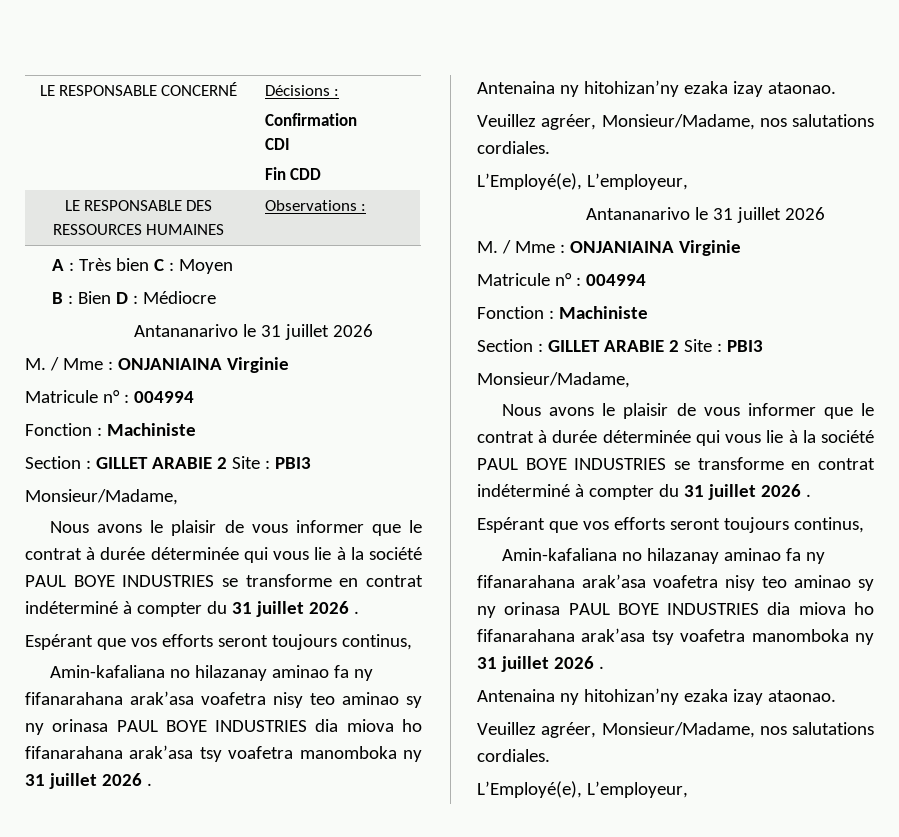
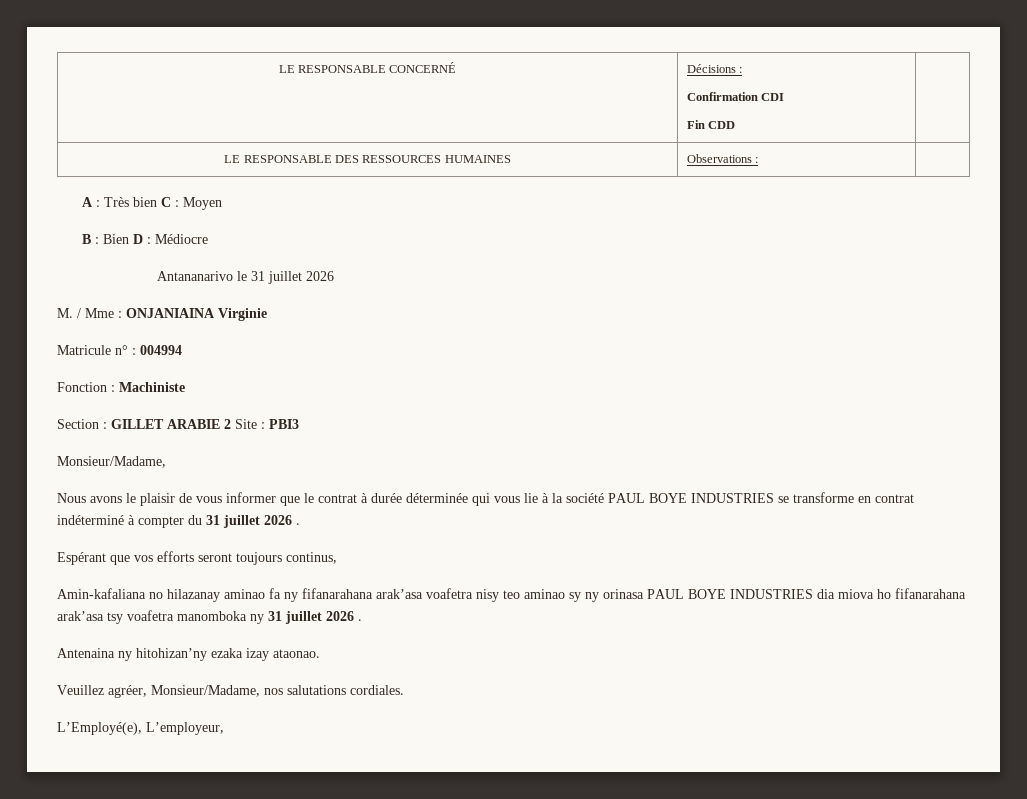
[585,207,825,223] [477,240,741,256] [477,273,646,286] [477,306,648,319] [477,339,763,352] [477,372,630,388] [502,403,874,419] [477,430,874,446] [477,457,875,470] [477,484,811,500] [477,517,864,533] [502,548,826,564] [477,574,874,591] [477,602,874,618] [477,628,874,645] [477,656,604,672] [477,688,836,705] [477,722,874,738] [477,749,550,762] [477,781,688,798] // Antananarivo le 31 juillet 2026 // M. / Mme : ONJANIAINA Virginie // Matricule n° : 004994 // Fonction : Machiniste // Section : GILLET ARABIE 2 Site : PBI3 // Monsieur/Madame, // Nous avons le plaisir de vous informer que le contrat à durée déterminée qui vous lie à la société PAUL BOYE INDUSTRIES se transforme en contrat indéterminé à compter du 31 juillet 2026 . // Espérant que vos efforts seront toujours continus, // Amin-kafaliana no hilazanay aminao fa ny fifanarahana arak’asa voafetra nisy teo aminao sy ny orinasa PAUL BOYE INDUSTRIES dia miova ho fifanarahana arak’asa tsy voafetra manomboka ny 31 juillet 2026 . // Antenaina ny hitohizan’ny ezaka izay ataonao. // Veuillez agréer, Monsieur/Madame, nos salutations cordiales. // L’Employé(e), L’employeur, -> (224, 728) none

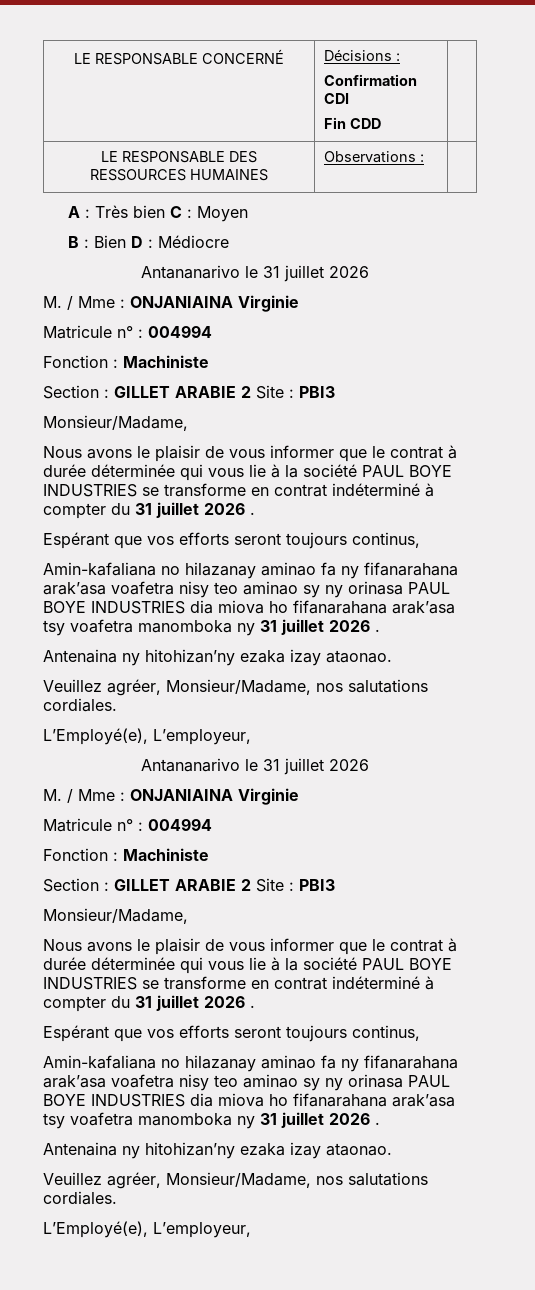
(224, 728) none -> [141,758,370,775] [43,788,299,805] [43,818,212,832] [43,848,209,861] [43,878,335,892] [43,908,188,924] [43,938,457,955] [43,957,452,974] [43,976,434,990] [43,995,255,1012] [43,1025,420,1042] [43,1055,458,1072] [43,1074,450,1091] [43,1093,455,1107] [43,1112,380,1129] [43,1142,392,1159] [43,1172,428,1189] [43,1191,117,1205] [43,1221,251,1238] // Antananarivo le 31 juillet 2026 // M. / Mme : ONJANIAINA Virginie // Matricule n° : 004994 // Fonction : Machiniste // Section : GILLET ARABIE 2 Site : PBI3 // Monsieur/Madame, // Nous avons le plaisir de vous informer que le contrat à durée déterminée qui vous lie à la société PAUL BOYE INDUSTRIES se transforme en contrat indéterminé à compter du 31 juillet 2026 . // Espérant que vos efforts seront toujours continus, // Amin-kafaliana no hilazanay aminao fa ny fifanarahana arak’asa voafetra nisy teo aminao sy ny orinasa PAUL BOYE INDUSTRIES dia miova ho fifanarahana arak’asa tsy voafetra manomboka ny 31 juillet 2026 . // Antenaina ny hitohizan’ny ezaka izay ataonao. // Veuillez agréer, Monsieur/Madame, nos salutations cordiales. // L’Employé(e), L’employeur,

